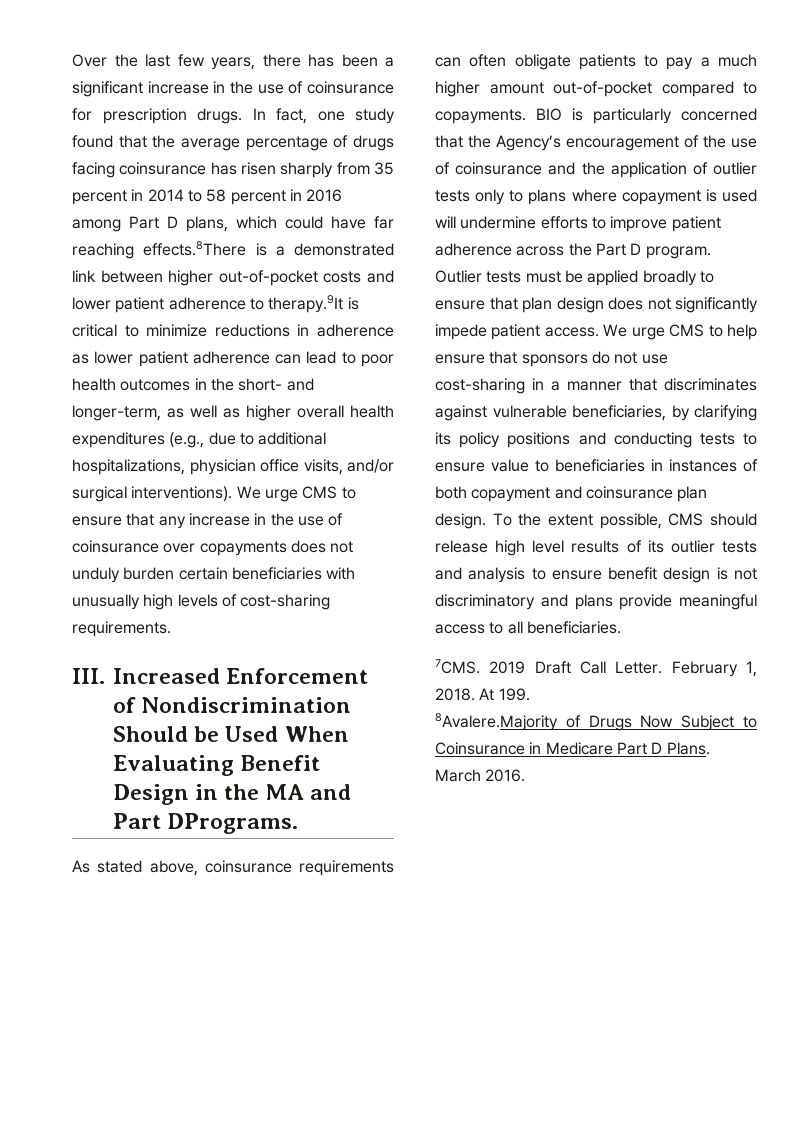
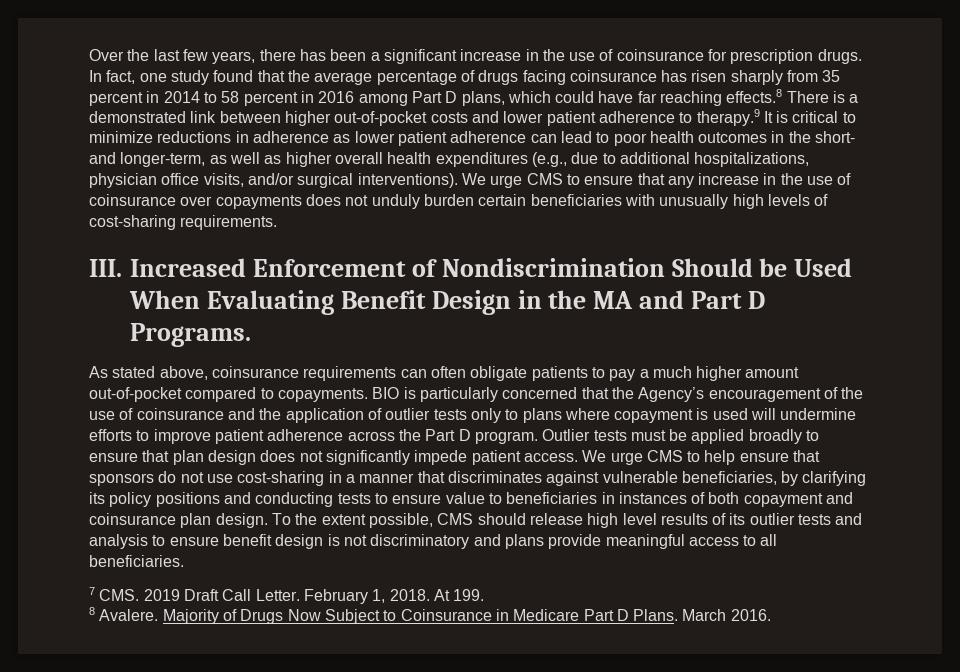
[143,241,247,256] effects.8There -> [726,89,829,103] effects.8 There
[268,295,344,313] therapy.9It -> [696,109,773,126] therapy.9 It
[167,813,299,834] DPrograms. -> [747,291,765,309] [130,323,251,347] D Programs.
[435,659,480,674] 7CMS. -> [89,587,140,601] 7 CMS.
[435,713,558,731] 8Avalere.Majority -> [89,607,219,624] 8 Avalere. Majority

